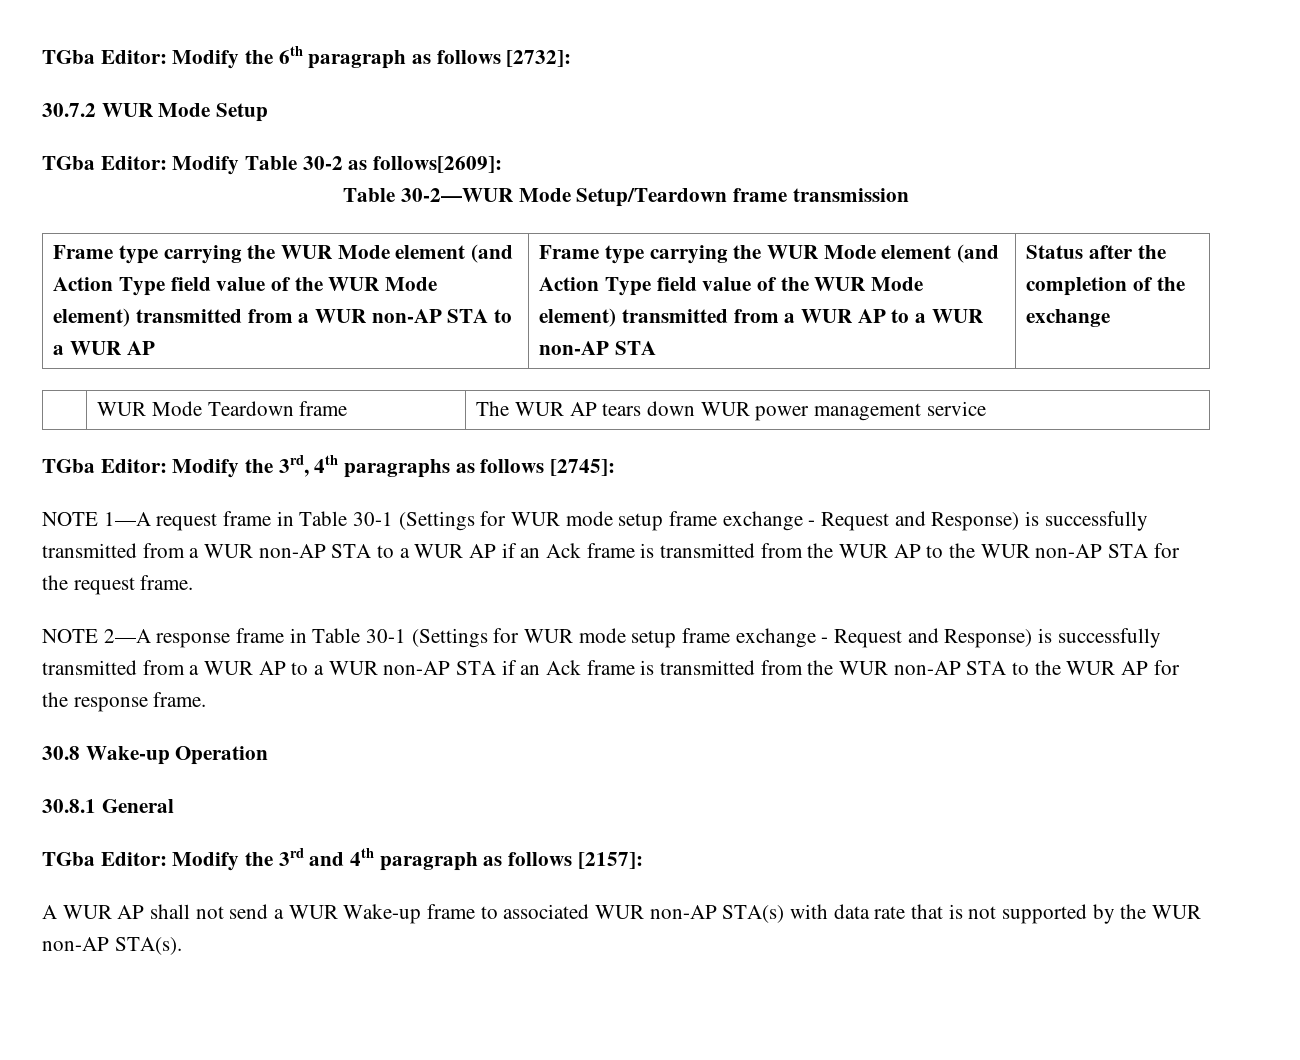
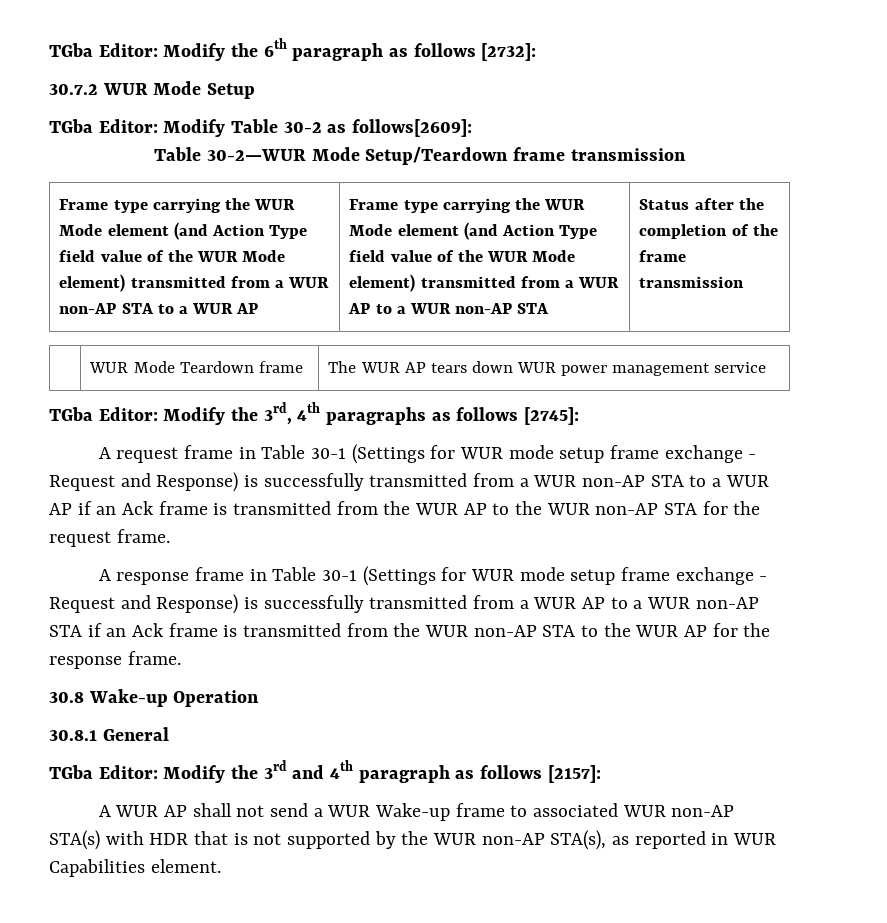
[1026,309,1111,327] exchange -> [639,250,687,262] [639,276,745,288] frame transmission
[42,512,151,526] NOTE 1—A -> [98,447,111,459] A
[42,629,151,643] NOTE 2—A -> [98,569,111,581] A
[833,904,906,919] data rate -> [149,833,189,845] HDR
[114,937,182,955] STA(s). -> [550,830,777,850] [49,859,221,877] STA(s), as reported in WUR Capabilities element.

